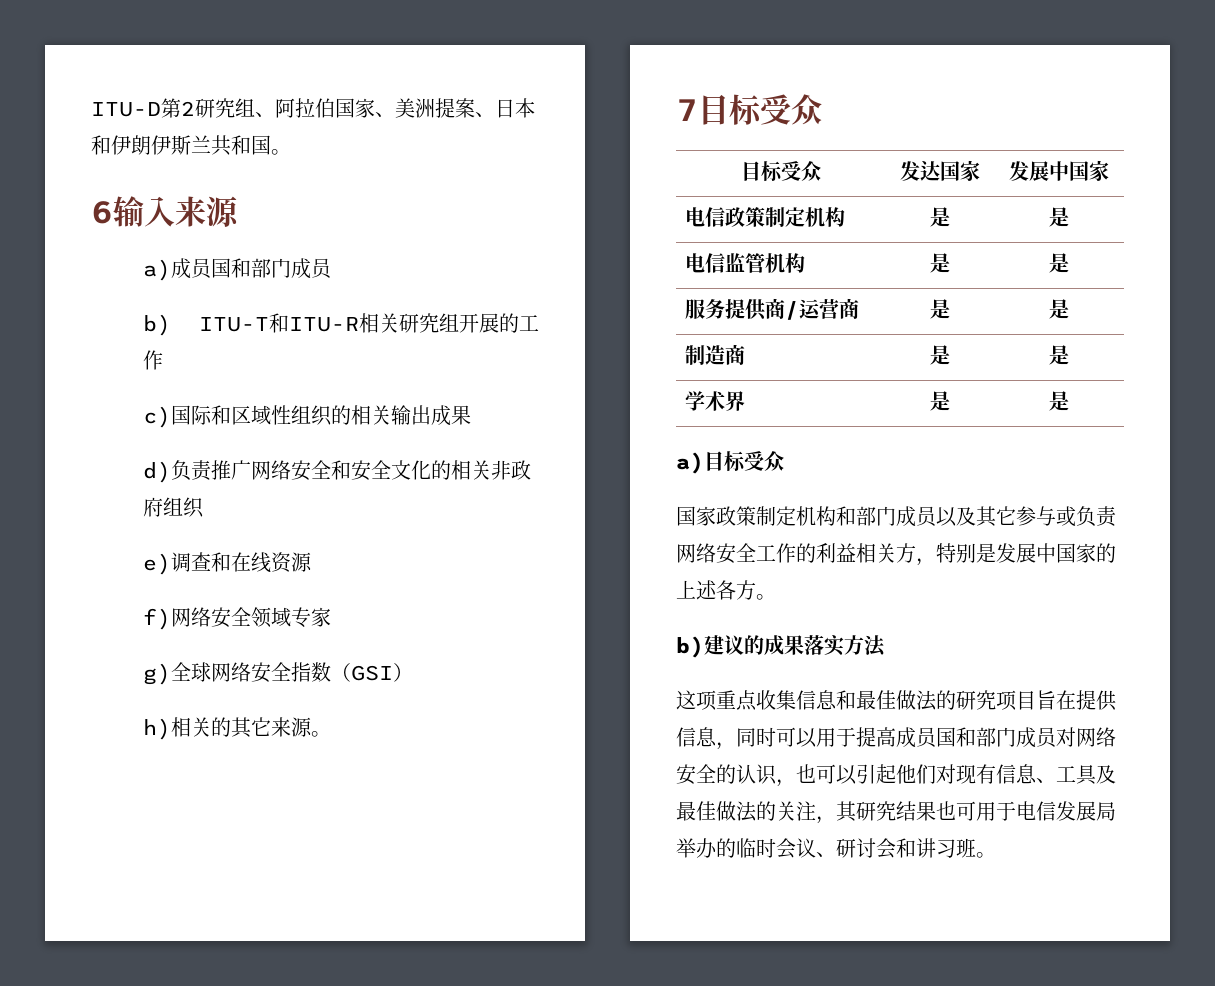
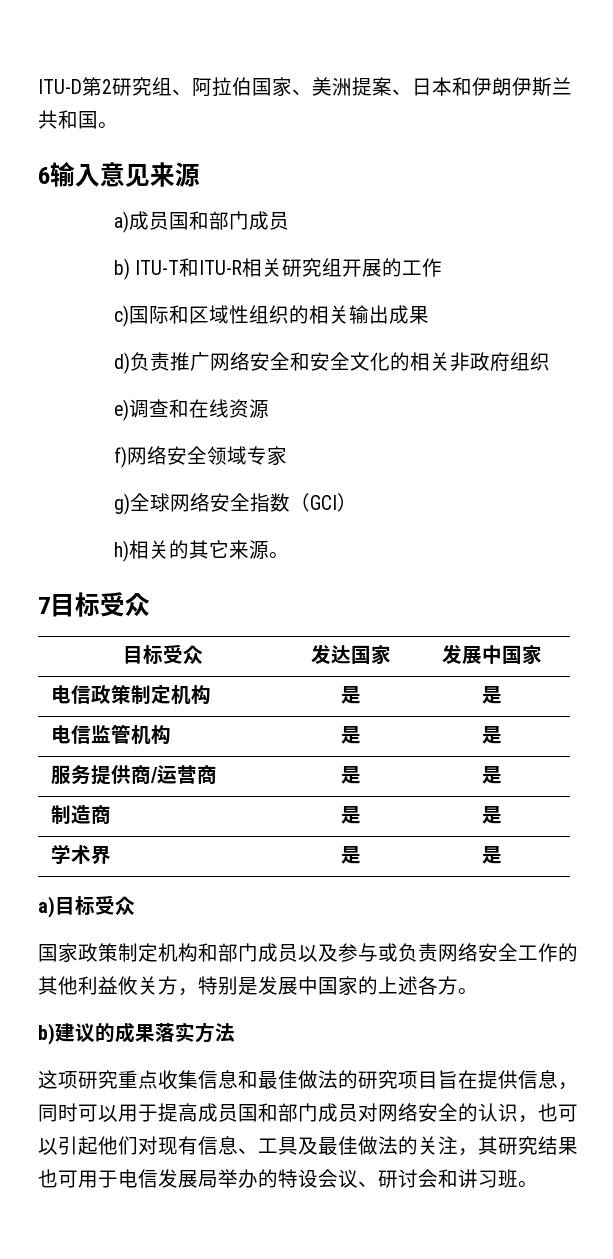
(175, 211) none -> [100,162,150,187] 意见
[350,665,393,681] GSI -> [310,495,338,510] GCI
[976,506,1016,527] 其它 -> (338, 953) none
[816,543,876,563] 利益相 -> [38,976,138,995] 其他利益攸
(717, 700) none -> [78,1070,118,1089] 研究
[736,838,776,858] 临时 -> [278,1169,318,1188] 特设

